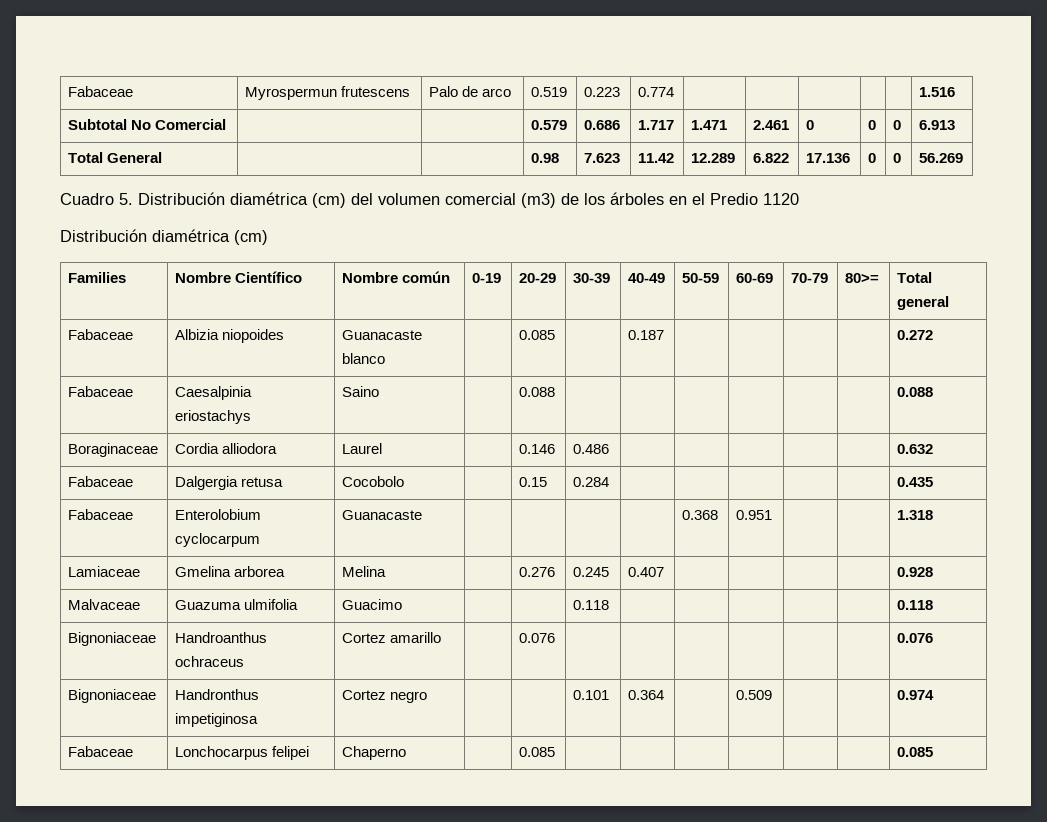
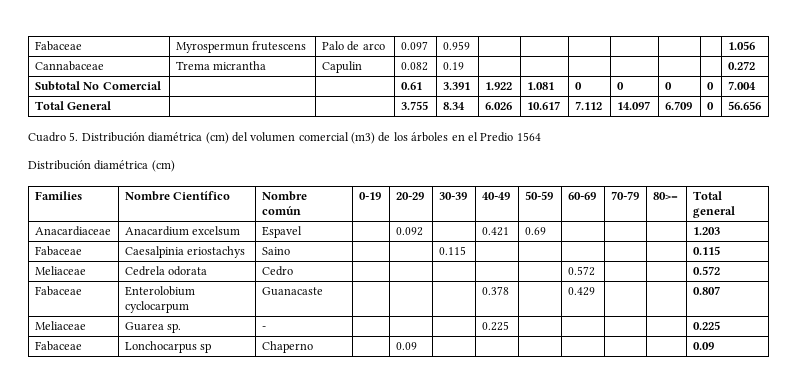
[531,87,568,97] [584,87,621,97] [638,87,675,97] [919,87,956,97] [68,119,227,130] [531,120,568,130] [584,120,621,130] [638,120,675,130] [691,120,728,130] [753,120,790,130] [806,120,815,130] [868,120,877,130] [893,120,902,130] [919,120,956,130] 0.519 | 0.223 | 0.774 | | | | | | 1.516 // Subtotal No Comercial | | | 0.579 | 0.686 | 1.717 | 1.471 | 2.461 | 0 | 0 | 0 | 6.913 -> [400,41,428,50] [442,41,470,50] [727,41,755,50] [34,61,104,71] [175,61,267,70] [321,61,362,73] [400,62,428,71] [442,62,464,70] [727,61,755,70] [34,81,161,91] [400,82,422,90] [442,82,470,90] [484,82,512,90] [526,82,554,90] [574,82,582,90] [616,82,624,90] [664,82,672,90] [706,82,714,90] [727,81,756,90] 0.097 | 0.959 | | | | | | | 1.056 // Cannabaceae | Trema micrantha | Capulin | 0.082 | 0.19 | | | | | | | 0.272 // Subtotal No Comercial | | | 0.61 | 3.391 | 1.922 | 1.081 | 0 | 0 | 0 | 0 | 7.004
[531,153,560,163] [584,153,621,163] [638,153,675,163] [691,153,736,163] [753,153,790,163] [806,153,851,163] [868,153,877,163] [893,153,902,163] [919,153,964,163] 0.98 | 7.623 | 11.42 | 12.289 | 6.822 | 17.136 | 0 | 0 | 56.269 -> [400,101,428,110] [442,102,465,110] [484,102,512,110] [526,101,560,110] [574,101,602,110] [616,101,650,110] [664,101,692,110] [706,102,714,110] [727,101,761,110] 3.755 | 8.34 | 6.026 | 10.617 | 7.112 | 14.097 | 6.709 | 0 | 56.656
[763,193,799,205] 1120 -> [516,132,541,141] 1564
[68,329,134,340] [175,329,285,343] [342,330,423,340] [342,353,386,364] [519,330,556,340] [628,330,665,340] [897,330,934,340] [68,386,134,397] [175,386,253,400] [175,410,252,424] [342,386,380,397] [519,387,556,397] [897,387,934,397] [68,443,159,457] [175,443,278,454] [342,443,383,454] [519,444,556,454] [573,444,610,454] [897,444,934,454] [68,476,134,487] [175,476,284,490] [342,476,405,487] [519,477,548,487] [573,477,610,487] [897,477,934,487] [68,509,134,520] [175,509,262,520] [175,533,261,547] [342,510,423,520] [682,510,719,520] [736,510,773,520] [897,510,934,520] [68,566,141,577] [175,566,286,577] [342,566,387,577] [519,567,556,577] [573,567,610,577] [628,567,665,577] [897,567,934,577] [68,599,141,610] [175,599,299,610] [342,599,403,610] [573,600,610,610] [897,600,934,610] [68,632,157,646] [175,632,268,643] [175,656,245,667] [342,632,442,643] [519,633,556,643] [897,633,934,643] [68,689,157,703] [175,689,260,700] [175,713,259,727] [342,690,428,703] [573,690,610,700] [628,690,665,700] [736,690,773,700] [897,690,935,700] [68,746,134,757] [175,746,310,760] [342,746,407,760] [519,747,556,757] [897,747,934,757] Fabaceae | Albizia niopoides | Guanacaste blanco | | 0.085 | | 0.187 | | | | | 0.272 // Fabaceae | Caesalpinia eriostachys | Saino | | 0.088 | | | | | | | 0.088 // Boraginaceae | Cordia alliodora | Laurel | | 0.146 | 0.486 | | | | | | 0.632 // Fabaceae | Dalgergia retusa | Cocobolo | | 0.15 | 0.284 | | | | | | 0.435 // Fabaceae | Enterolobium cyclocarpum | Guanacaste | | | | | 0.368 | 0.951 | | | 1.318 // Lamiaceae | Gmelina arborea | Melina | | 0.276 | 0.245 | 0.407 | | | | | 0.928 // Malvaceae | Guazuma ulmifolia | Guacimo | | | 0.118 | | | | | | 0.118 // Bignoniaceae | Handroanthus ochraceus | Cortez amarillo | | 0.076 | | | | | | | 0.076 // Bignoniaceae | Handronthus impetiginosa | Cortez negro | | | 0.101 | 0.364 | | 0.509 | | | 0.974 // Fabaceae | Lonchocarpus felipei | Chaperno | | 0.085 | | | | | | | 0.085 -> [34,226,111,236] [124,226,241,236] [261,226,302,238] [395,227,423,236] [481,227,509,236] [524,227,546,235] [692,227,720,235] [34,246,82,256] [124,246,246,258] [261,247,290,255] [438,246,466,255] [692,246,720,255] [34,266,86,275] [124,266,208,276] [261,266,293,276] [567,266,595,276] [692,266,720,275] [34,286,82,296] [124,286,195,296] [124,301,189,313] [261,287,323,296] [481,286,509,295] [567,287,595,296] [692,286,720,295] [34,321,86,330] [124,322,182,333] [261,326,266,330] [481,321,509,331] [692,321,720,330] [34,341,82,351] [124,341,212,353] [261,341,313,353] [395,342,417,350] [692,342,714,350] Anacardiaceae | Anacardium excelsum | Espavel | | 0.092 | | 0.421 | 0.69 | | | | 1.203 // Fabaceae | Caesalpinia eriostachys | Saino | | | 0.115 | | | | | | 0.115 // Meliaceae | Cedrela odorata | Cedro | | | | | | 0.572 | | | 0.572 // Fabaceae | Enterolobium cyclocarpum | Guanacaste | | | | 0.378 | | 0.429 | | | 0.807 // Meliaceae | Guarea sp. | - | | | | 0.225 | | | | | 0.225 // Fabaceae | Lonchocarpus sp | Chaperno | | 0.09 | | | | | | | 0.09

